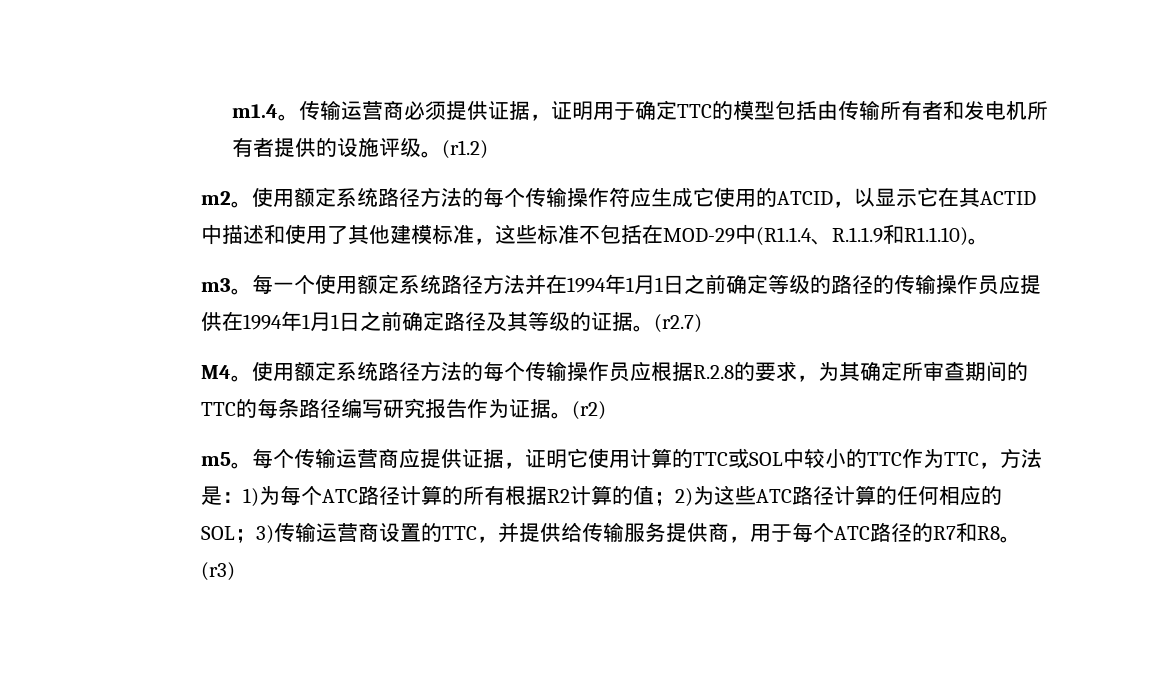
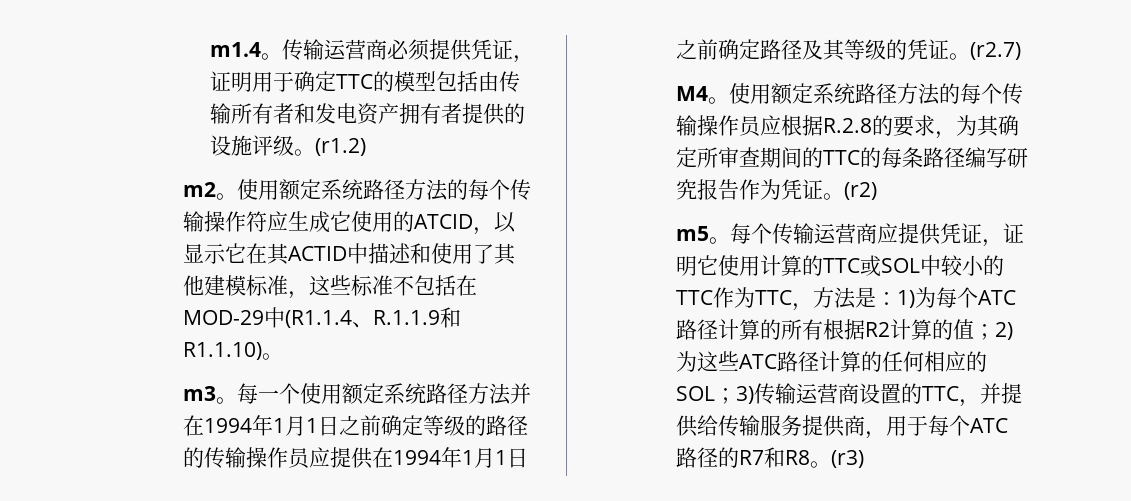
[487,101,530,120] 证据 -> [471,39,514,60] 凭证
[1005,101,1048,120] 机所 -> [357,103,421,125] 资产拥
[590,312,633,331] 证据 -> [907,39,950,60] 凭证
[508,399,551,418] 证据 -> [781,179,824,200] 凭证
[461,449,504,468] 证据 -> [940,223,983,244] 凭证

